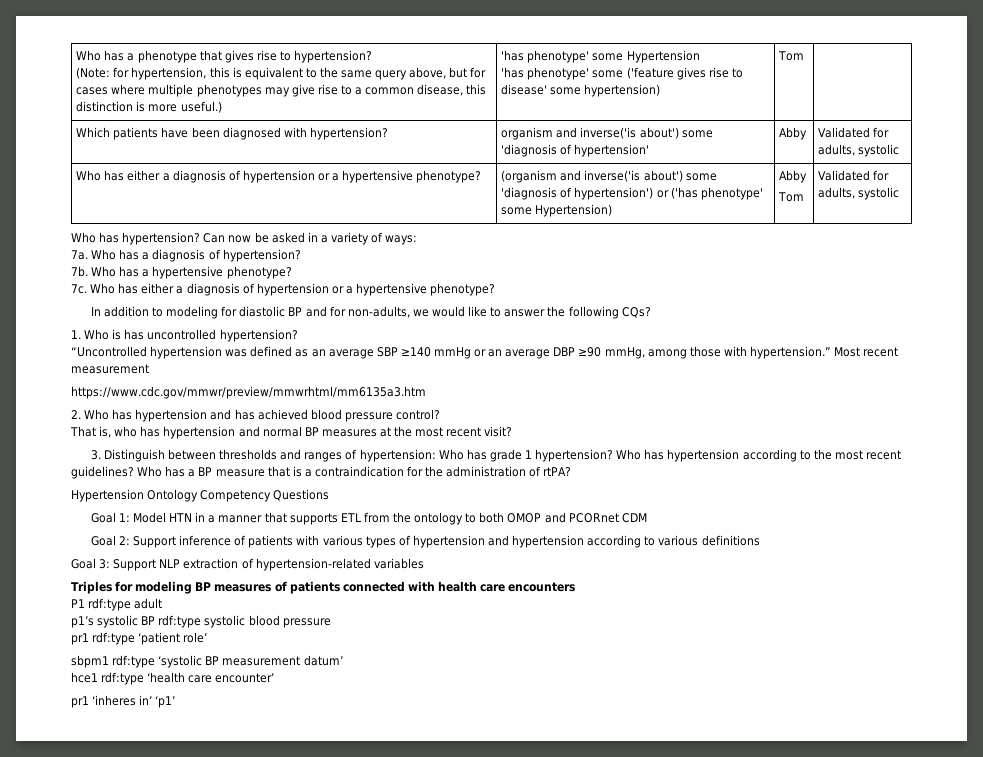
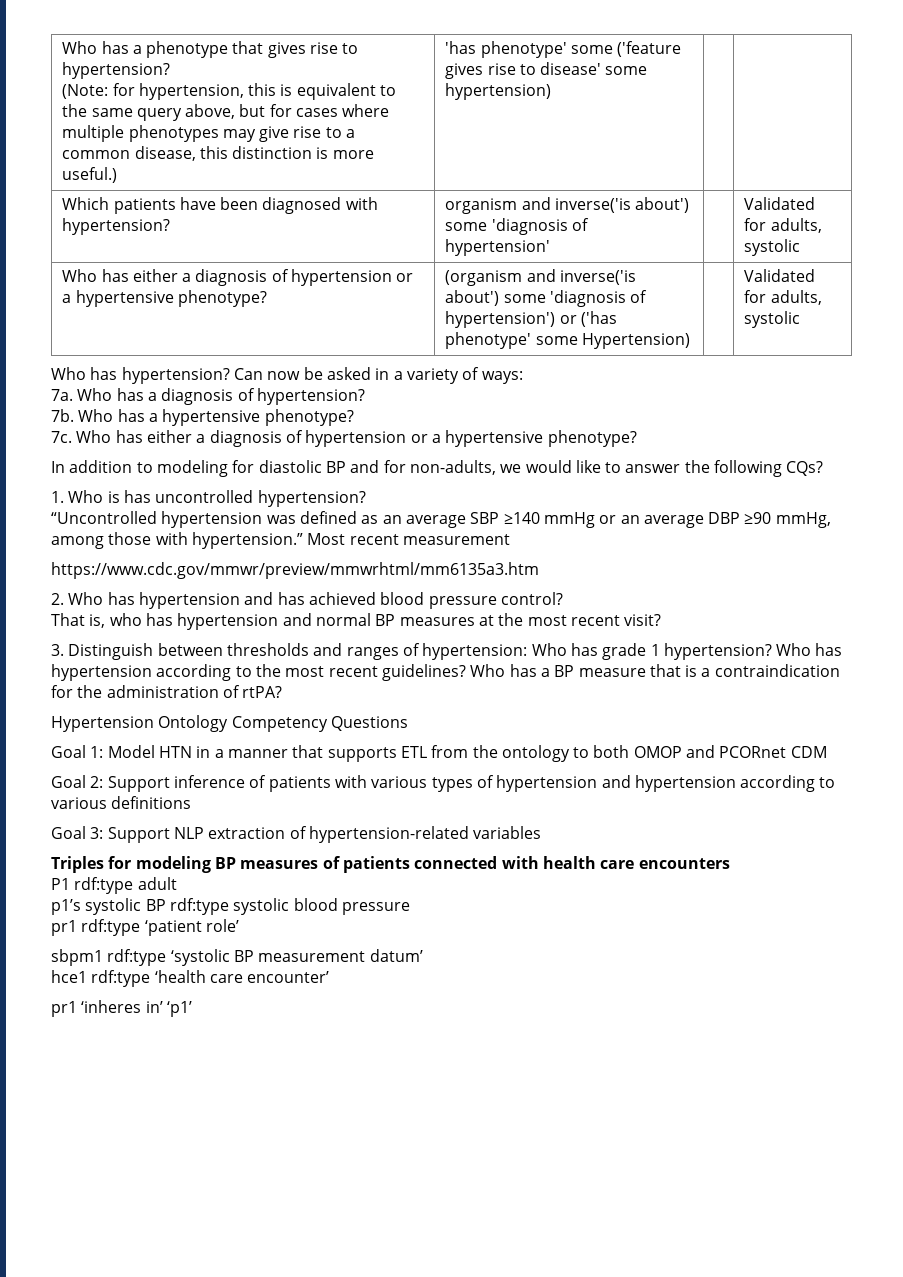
[626,50,700,63] [501,67,624,80] Hypertension // 'has phenotype' some -> (613, 49) none
[778,51,805,61] Tom -> (552, 91) none
[779,127,808,140] Abby -> (551, 247) none
[779,170,808,183] [778,192,805,202] Abby // Tom -> (690, 341) none

